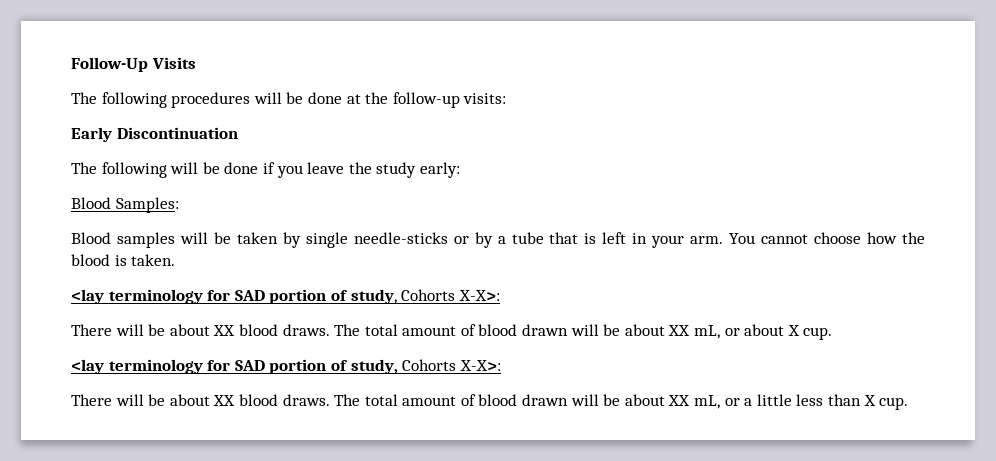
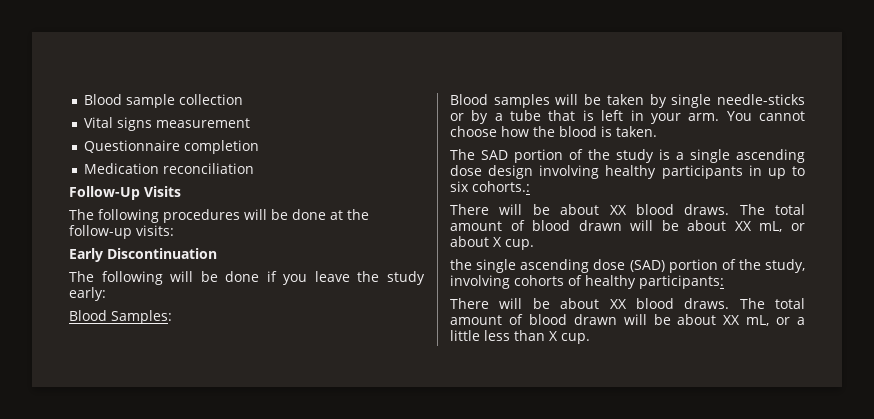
(71, 64) none -> [83,94,243,108] [83,117,250,131] [83,140,259,154] [83,163,254,174] Blood sample collection // Vital signs measurement // Questionnaire completion // Medication reconciliation //
[71,289,500,304] <lay terminology for SAD portion of study, Cohorts X-X>: -> [450,149,805,163] [450,165,805,179] [450,181,530,192] The SAD portion of the study is a single ascending dose design involving healthy participants in up to six cohorts.:
[71,359,501,374] <lay terminology for SAD portion of study, Cohorts X-X>: -> [450,259,805,273] [450,275,724,289] the single ascending dose (SAD) portion of the study, involving cohorts of healthy participants:

